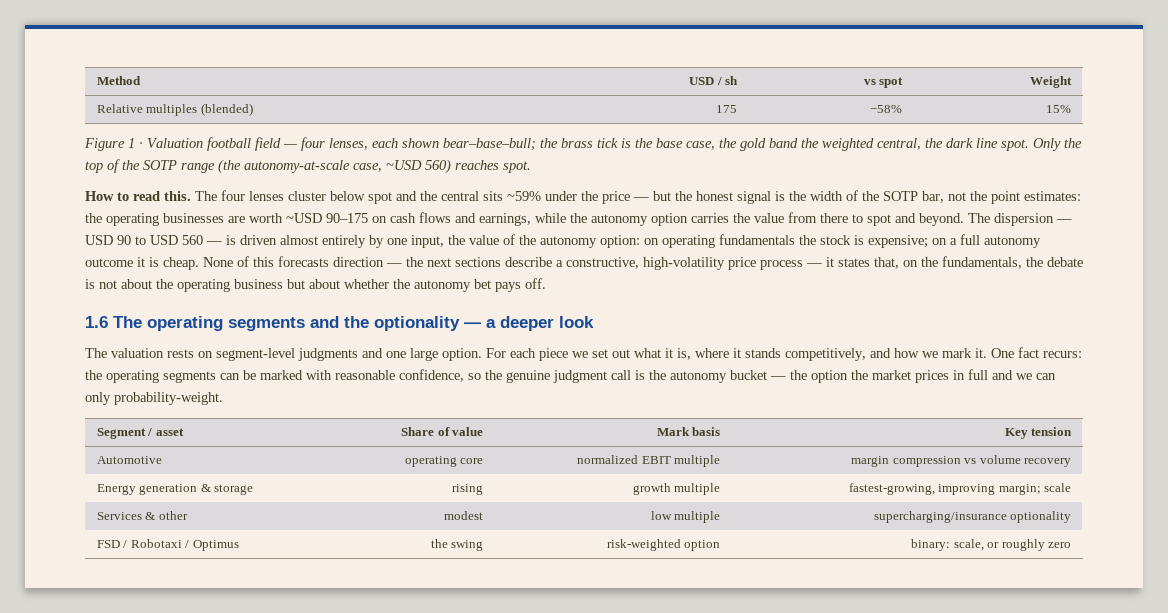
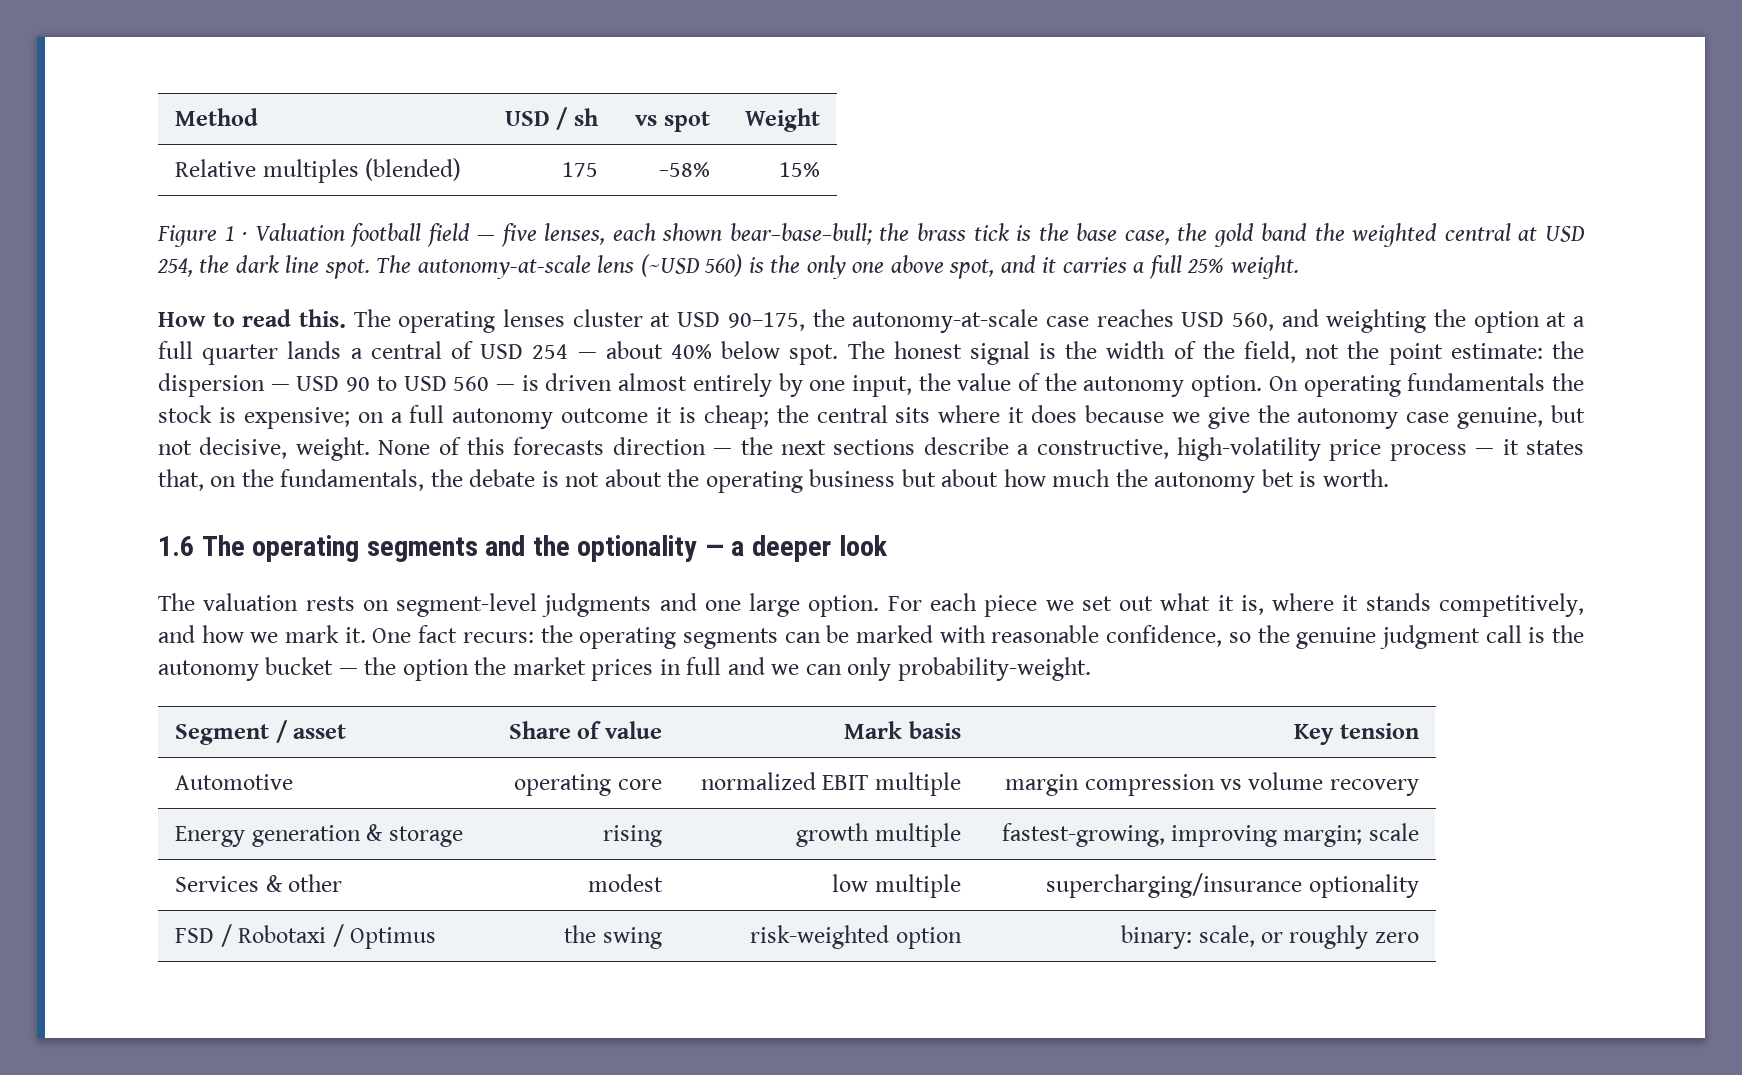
[301,137,325,151] four -> [500,223,537,247] five
[877,138,1082,151] [85,159,531,174] central, the dark line spot. Only the top of the SOTP range (the autonomy-at-scale case, ~USD 560) reaches spot. -> [1444,223,1585,242] [157,254,1299,279] central at USD 254, the dark line spot. The autonomy-at-scale lens (~USD 560) is the only one above spot, and it carries a full 25% weight.
[221,190,245,201] four -> [398,311,496,333] operating
[330,191,692,204] below spot and the central sits ~59% under the price — but the -> [650,309,1586,333] [158,341,885,365] at USD 90–175, the autonomy-at-scale case reaches USD 560, and weighting the option at a full quarter lands a central of USD 254 — about 40% below spot. The
[883,191,944,203] SOTP bar, -> [1244,341,1297,363] field,
[1024,191,1081,201] [85,212,990,226] estimates: the operating businesses are worth ~USD 90–175 on cash flows and earnings, while the autonomy option carries the value from there to spot and beyond. The -> [1450,341,1584,359] estimate: the
[600,235,659,248] option: on -> [1191,375,1298,397] option. On
[163,257,199,270] cheap. -> [703,405,1585,429] [158,437,370,461] cheap; the central sits where it does because we give the autonomy case genuine, but not decisive, weight.
[344,279,389,289] whether -> [1003,469,1111,487] how much
[495,278,546,292] pays off. -> [1299,469,1389,487] is worth.

